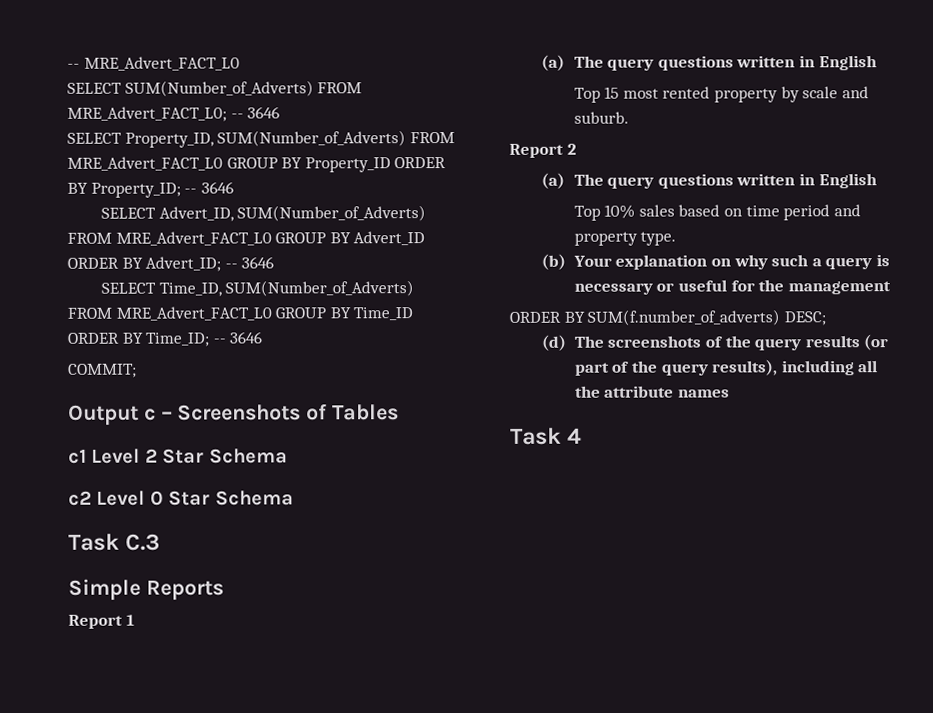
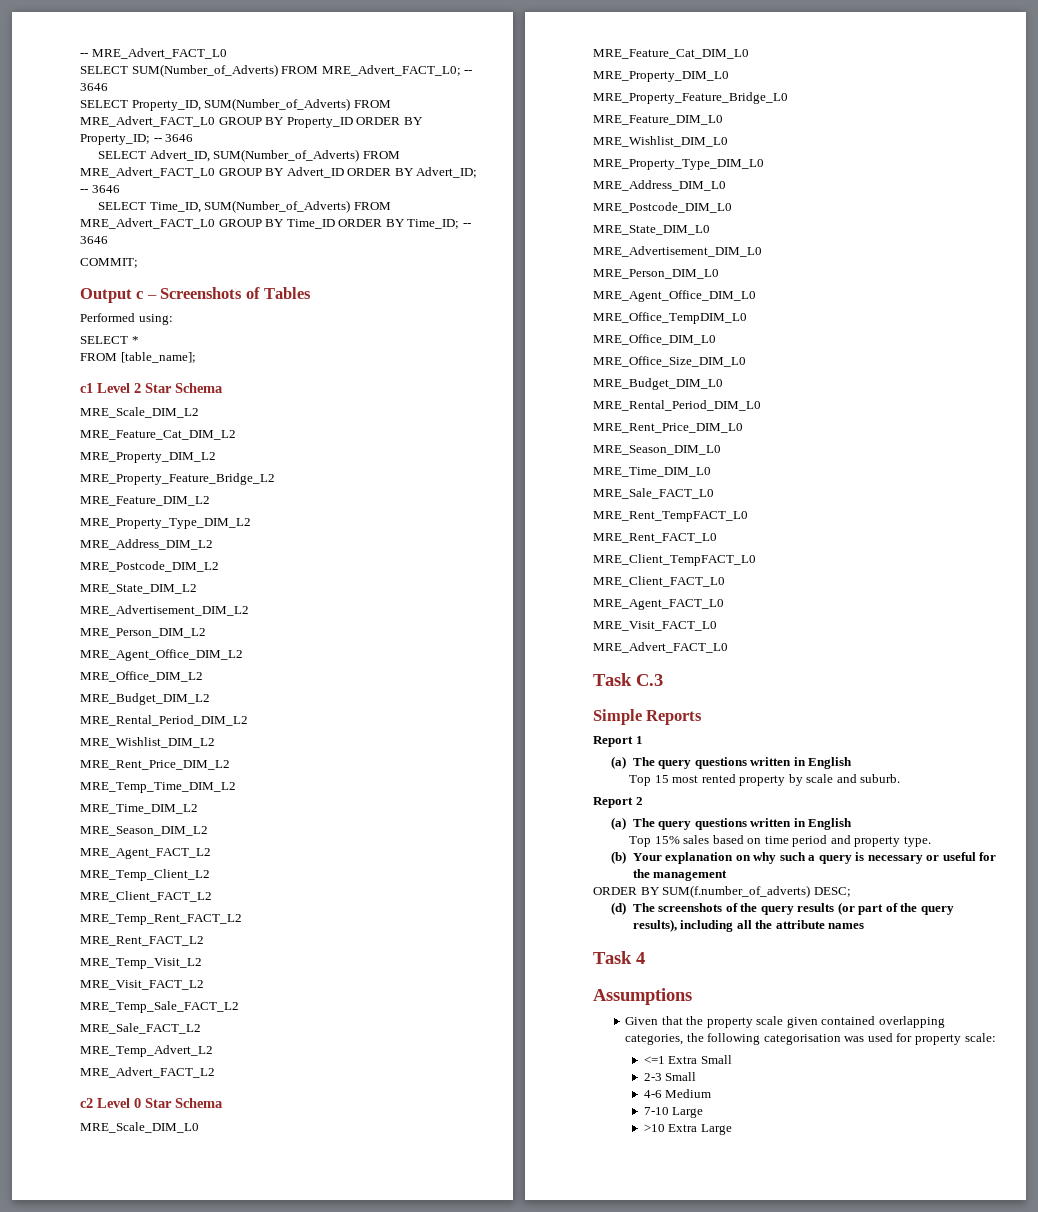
(400, 412) none -> [80,313,173,325] [80,336,139,344] [80,352,196,363] // Performed using: // SELECT * // FROM [table_name];
(288, 456) none -> [80,407,199,418] [80,430,236,440] [80,452,216,463] [80,473,275,485] [80,496,210,506] [80,518,251,529] [80,539,213,550] [80,561,219,572] [80,584,197,594] [80,605,249,616] [80,628,206,638] [80,649,243,661] [80,671,203,682] [80,693,210,705] [80,715,248,726] [80,737,215,748] [80,760,230,770] [80,782,236,793] [80,804,198,814] [80,826,208,836] [80,848,211,859] [80,869,210,881] [80,891,212,902] [80,914,242,925] [80,936,204,946] [80,958,202,969] [80,980,204,990] [80,1001,239,1013] [80,1023,201,1034] [80,1045,213,1057] [80,1067,215,1078] // MRE_Scale_DIM_L2 // MRE_Feature_Cat_DIM_L2 // MRE_Property_DIM_L2 // MRE_Property_Feature_Bridge_L2 // MRE_Feature_DIM_L2 // MRE_Property_Type_DIM_L2 // MRE_Address_DIM_L2 // MRE_Postcode_DIM_L2 // MRE_State_DIM_L2 // MRE_Advertisement_DIM_L2 // MRE_Person_DIM_L2 // MRE_Agent_Office_DIM_L2 // MRE_Office_DIM_L2 // MRE_Budget_DIM_L2 // MRE_Rental_Period_DIM_L2 // MRE_Wishlist_DIM_L2 // MRE_Rent_Price_DIM_L2 // MRE_Temp_Time_DIM_L2 // MRE_Time_DIM_L2 // MRE_Season_DIM_L2 // MRE_Agent_FACT_L2 // MRE_Temp_Client_L2 // MRE_Client_FACT_L2 // MRE_Temp_Rent_FACT_L2 // MRE_Rent_FACT_L2 // MRE_Temp_Visit_L2 // MRE_Visit_FACT_L2 // MRE_Temp_Sale_FACT_L2 // MRE_Sale_FACT_L2 // MRE_Temp_Advert_L2 // MRE_Advert_FACT_L2
(294, 498) none -> [80,1122,199,1133] [593,49,749,59] [593,71,729,82] [593,92,788,104] [593,115,723,125] [593,136,728,147] [593,159,764,170] [593,180,726,191] [593,202,732,213] [593,225,710,235] [593,246,762,257] [593,269,719,279] [593,290,756,302] [593,312,747,324] [593,334,716,345] [593,356,746,367] [593,378,723,390] [593,400,761,411] [593,423,743,433] [593,445,721,455] [593,467,711,477] [593,488,714,499] [593,511,748,522] [593,533,717,543] [593,554,756,566] [593,576,725,587] [593,599,724,610] [593,621,717,631] [593,642,728,653] // MRE_Scale_DIM_L0 // MRE_Feature_Cat_DIM_L0 // MRE_Property_DIM_L0 // MRE_Property_Feature_Bridge_L0 // MRE_Feature_DIM_L0 // MRE_Wishlist_DIM_L0 // MRE_Property_Type_DIM_L0 // MRE_Address_DIM_L0 // MRE_Postcode_DIM_L0 // MRE_State_DIM_L0 // MRE_Advertisement_DIM_L0 // MRE_Person_DIM_L0 // MRE_Agent_Office_DIM_L0 // MRE_Office_TempDIM_L0 // MRE_Office_DIM_L0 // MRE_Office_Size_DIM_L0 // MRE_Budget_DIM_L0 // MRE_Rental_Period_DIM_L0 // MRE_Rent_Price_DIM_L0 // MRE_Season_DIM_L0 // MRE_Time_DIM_L0 // MRE_Sale_FACT_L0 // MRE_Rent_TempFACT_L0 // MRE_Rent_FACT_L0 // MRE_Client_TempFACT_L0 // MRE_Client_FACT_L0 // MRE_Agent_FACT_L0 // MRE_Visit_FACT_L0 // MRE_Advert_FACT_L0
[604,204,636,219] 10% -> [654,836,680,844] 15%
(583, 435) none -> [593,988,692,1005] [625,1016,945,1028] [625,1033,996,1045] [643,1055,732,1064] [643,1072,697,1081] [643,1089,712,1098] [643,1107,704,1118] [643,1124,732,1135] // Assumptions // Given that the property scale given contained overlapping categories, the following categorisation was used for property scale: // <=1 Extra Small // 2-3 Small // 4-6 Medium // 7-10 Large // >10 Extra Large

